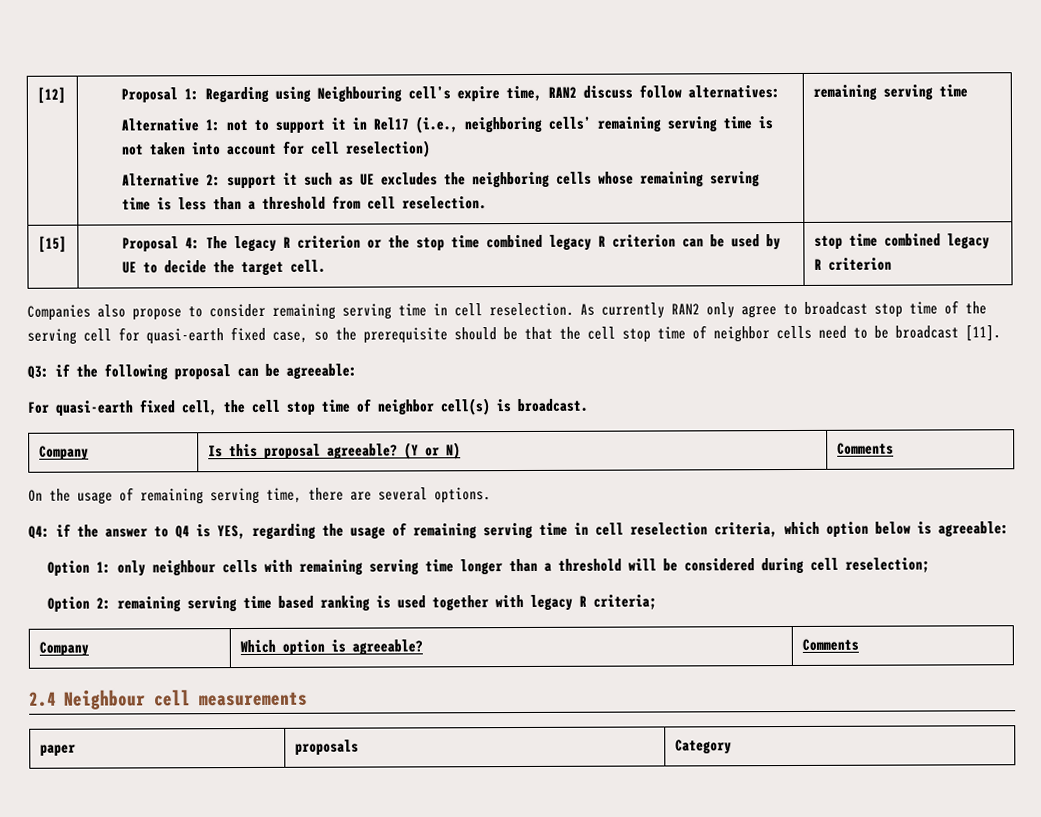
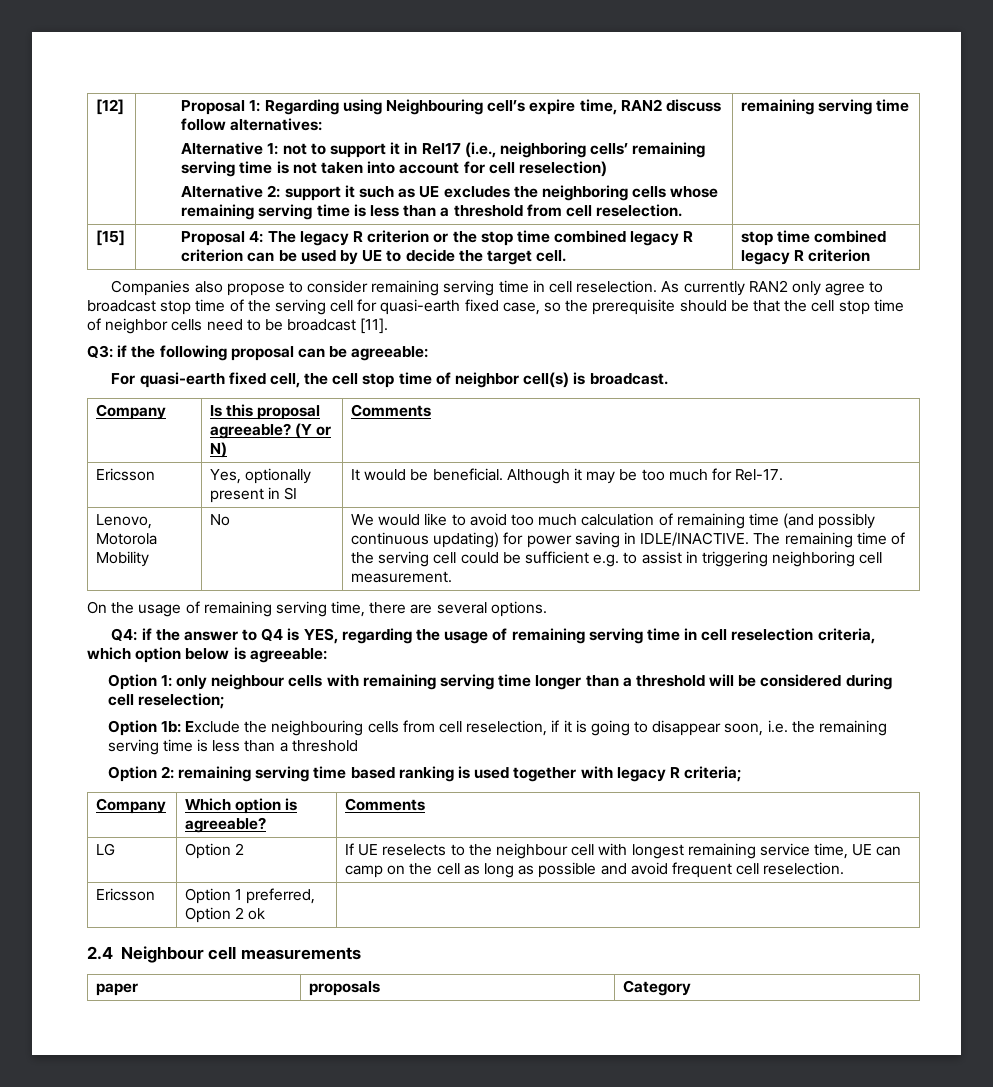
(894, 448) none -> [96,468,156,481] [210,468,312,484] [210,487,298,503] [351,468,784,484] [96,514,153,529] [96,533,158,545] [96,551,150,567] [210,514,231,526] [351,513,876,529] [351,532,905,548] [351,551,883,567] [351,571,453,583] // Ericsson | Yes, optionally present in SI | It would be beneficial. Although it may be too much for Rel-17. // Lenovo, Motorola Mobility | No | We would like to avoid too much calculation of remaining time (and possibly continuous updating) for power saving in IDLE/INACTIVE. The remaining time of the serving cell could be sufficient e.g. to assist in triggering neighboring cell measurement.
(931, 565) none -> [107,720,887,736] [107,739,358,755] // Option 1b: Exclude the neighbouring cells from cell reselection, if it is going to disappear soon, i.e. the remaining serving time is less than a threshold
(859, 644) none -> [96,843,116,856] [185,843,245,859] [345,843,902,859] [345,862,845,878] [96,888,156,901] [185,888,316,904] [185,907,266,923] // LG | Option 2 | If UE reselects to the neighbour cell with longest remaining service time, UE can camp on the cell as long as possible and avoid frequent cell reselection. // Ericsson | Option 1 preferred, Option 2 ok |

